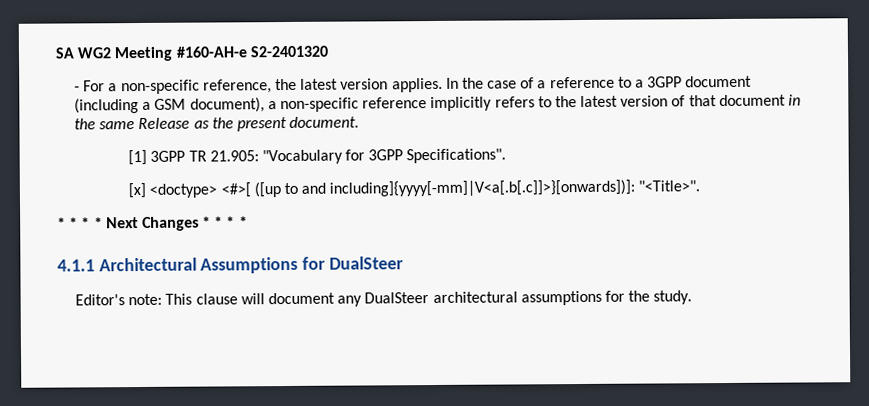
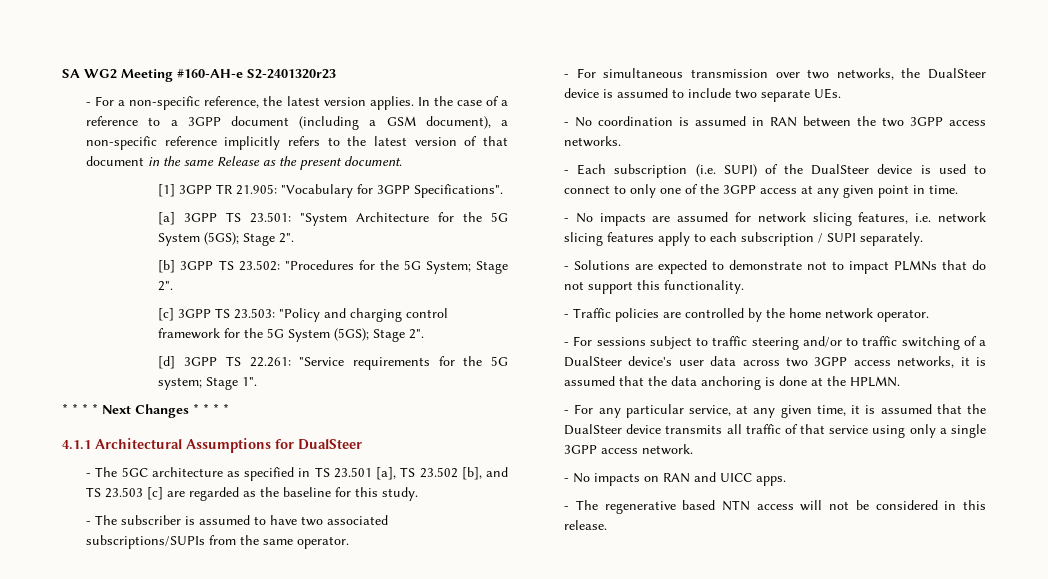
[249,45,329,58] S2-2401320 -> [247,69,336,79] S2-2401320r23
[128,179,701,199] [x] <doctype> <#>[ ([up to and including]{yyyy[-mm]|V<a[.b[.c]]>}[onwards])]: "<Title>". -> [158,212,508,226] [158,232,295,246] [158,260,508,274] [158,281,174,291] [158,308,449,322] [158,328,425,342] [158,356,508,370] [158,377,258,390] [a] 3GPP TS 23.501: "System Architecture for the 5G System (5GS); Stage 2". // [b] 3GPP TS 23.502: "Procedures for the 5G System; Stage 2". // [c] 3GPP TS 23.503: "Policy and charging control framework for the 5G System (5GS); Stage 2". // [d] 3GPP TS 22.261: "Service requirements for the 5G system; Stage 1".
[75,290,693,307] Editor's note: This clause will document any DualSteer architectural assumptions for the study. -> [86,467,509,481] [86,487,419,501] [86,515,389,526] [86,535,350,549] [564,68,987,80] [564,88,842,102] [564,116,986,127] [564,136,622,147] [564,164,986,178] [564,184,959,198] [564,212,986,226] [564,232,924,246] [564,260,986,274] [564,280,745,294] [564,308,930,322] [564,336,986,350] [564,356,986,368] [564,376,901,390] [564,404,986,418] [564,424,986,438] [564,444,694,455] [564,472,787,486] [564,500,986,514] [564,520,608,530] - The 5GC architecture as specified in TS 23.501 [a], TS 23.502 [b], and TS 23.503 [c] are regarded as the baseline for this study. // - The subscriber is assumed to have two associated subscriptions/SUPIs from the same operator. // - For simultaneous transmission over two networks, the DualSteer device is assumed to include two separate UEs. // - No coordination is assumed in RAN between the two 3GPP access networks. // - Each subscription (i.e. SUPI) of the DualSteer device is used to connect to only one of the 3GPP access at any given point in time. // - No impacts are assumed for network slicing features, i.e. network slicing features apply to each subscription / SUPI separately. // - Solutions are expected to demonstrate not to impact PLMNs that do not support this functionality. // - Traffic policies are controlled by the home network operator. // - For sessions subject to traffic steering and/or to traffic switching of a DualSteer device's user data across two 3GPP access networks, it is assumed that the data anchoring is done at the HPLMN. // - For any particular service, at any given time, it is assumed that the DualSteer device transmits all traffic of that service using only a single 3GPP access network. // - No impacts on RAN and UICC apps. // - The regenerative based NTN access will not be considered in this release.

